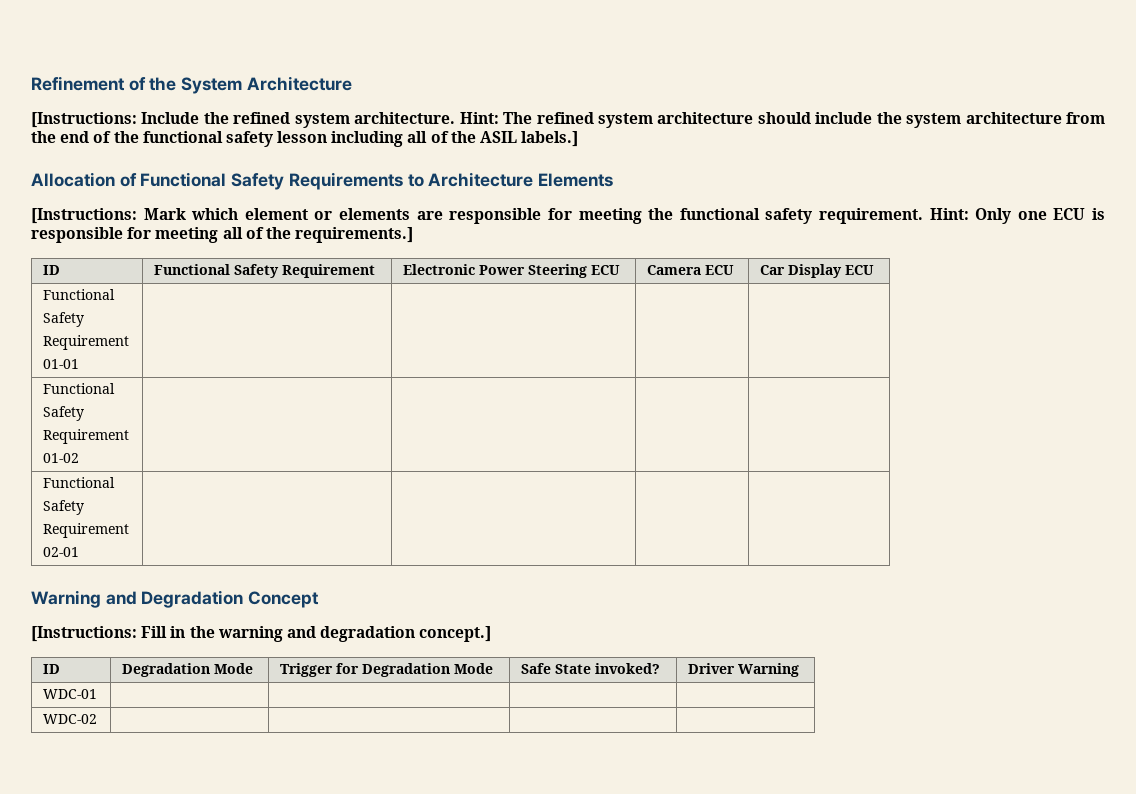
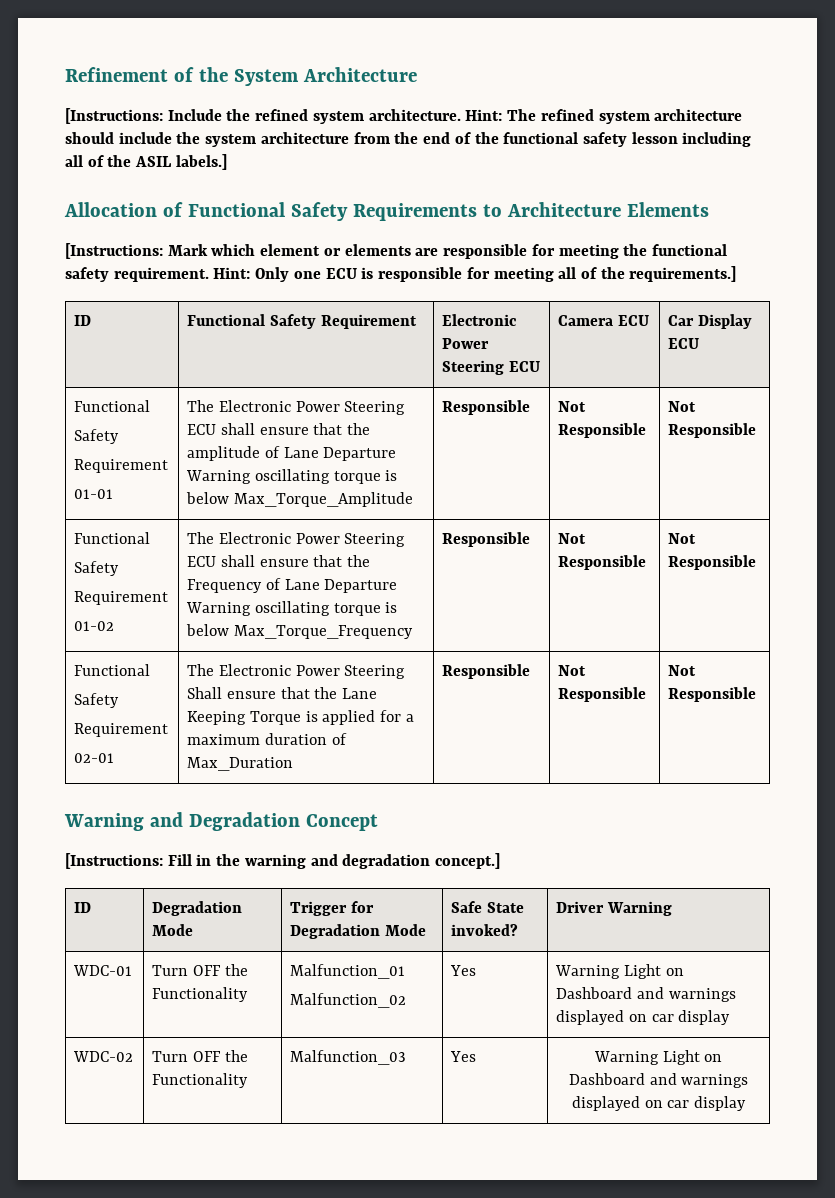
[43,383,116,394] [43,406,85,421] [43,429,130,444] [43,453,80,463] [43,477,116,488] [43,500,85,515] [43,523,130,538] [43,547,80,557] | | | // Functional // Safety // Requirement // 01-02 | | | | // Functional // Safety // Requirement // 02-01 | | | | -> [187,400,406,415] [187,423,371,435] [187,446,397,461] [186,469,398,484] [186,492,414,507] [442,400,531,415] [558,401,587,412] [558,423,647,438] [668,401,697,412] [668,423,757,438] [74,532,151,544] [74,561,120,576] [74,591,169,605] [74,621,115,631] [187,532,406,547] [187,555,371,567] [187,578,398,593] [186,601,398,616] [186,624,414,639] [442,532,531,547] [558,533,587,544] [558,555,647,570] [668,533,697,544] [668,555,757,570] [74,664,151,676] [74,693,120,708] [74,723,169,737] [74,753,115,763] [187,664,406,679] [187,687,378,699] [187,710,414,725] [187,733,347,745] [187,757,294,771] [442,664,531,679] [558,665,587,676] [558,687,647,702] [668,665,697,676] [668,687,757,702] The Electronic Power Steering ECU shall ensure that the amplitude of Lane Departure Warning oscillating torque is below Max_Torque_Amplitude | Responsible | Not Responsible | Not Responsible // Functional // Safety // Requirement // 01-02 | The Electronic Power Steering ECU shall ensure that the Frequency of Lane Departure Warning oscillating torque is below Max_Torque_Frequency | Responsible | Not Responsible | Not Responsible // Functional // Safety // Requirement // 02-01 | The Electronic Power Steering Shall ensure that the Lane Keeping Torque is applied for a maximum duration of Max_Duration | Responsible | Not Responsible | Not Responsible
[43,714,98,724] | | | // WDC-02 | | | | -> [152,964,248,976] [152,987,249,1002] [290,964,406,979] [290,993,407,1008] [450,965,477,976] [555,964,684,979] [556,987,736,1002] [556,1010,731,1025] [73,1051,134,1062] [152,1050,248,1062] [152,1073,249,1088] [290,1050,407,1065] [450,1051,477,1062] [593,1050,723,1065] [568,1073,749,1088] [571,1096,747,1111] Turn OFF the Functionality | Malfunction_01 // Malfunction_02 | Yes | Warning Light on Dashboard and warnings displayed on car display // WDC-02 | Turn OFF the Functionality | Malfunction_03 | Yes | Warning Light on Dashboard and warnings displayed on car display

